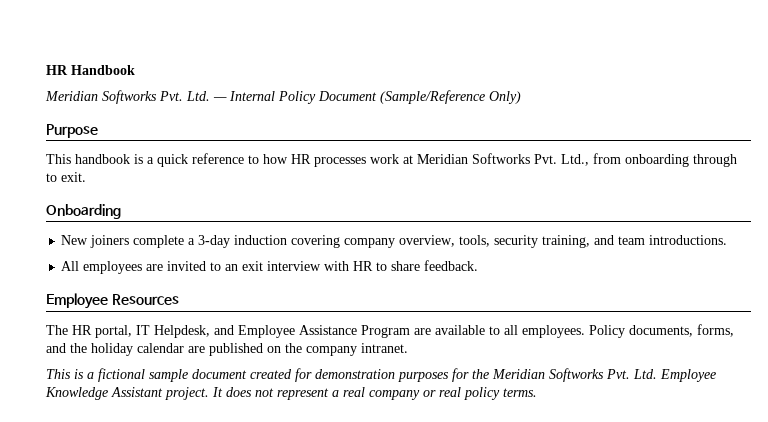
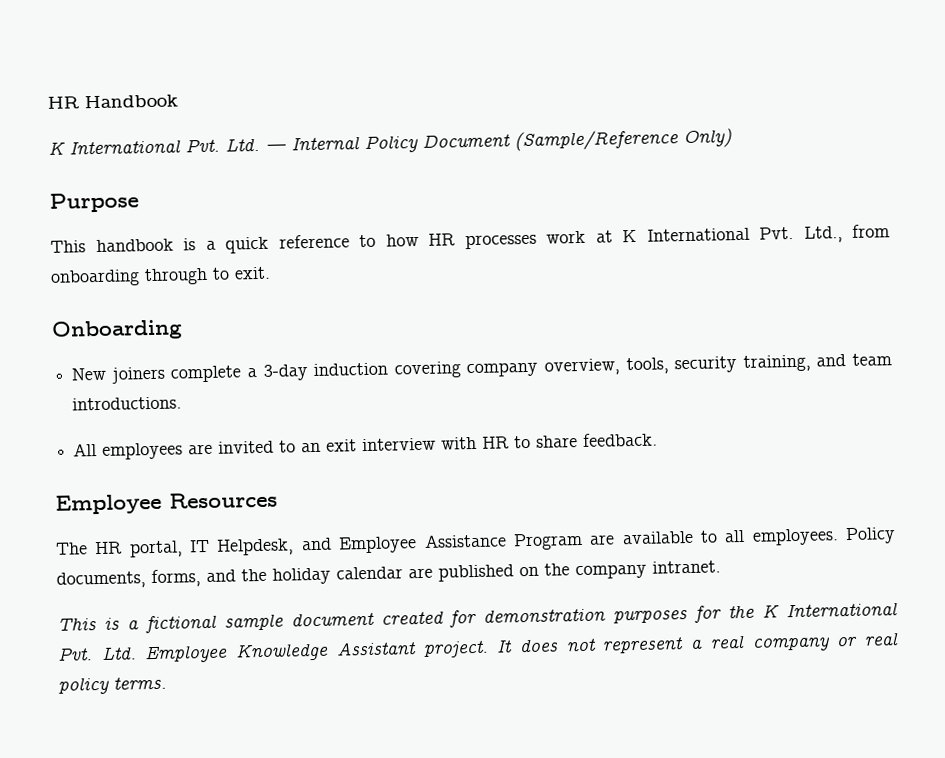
[45,90,157,104] Meridian Softworks -> [48,139,181,155] K International
[417,153,530,164] Meridian Softworks -> [622,227,750,243] K International
[492,368,604,382] Meridian Softworks -> [762,602,898,618] K International

